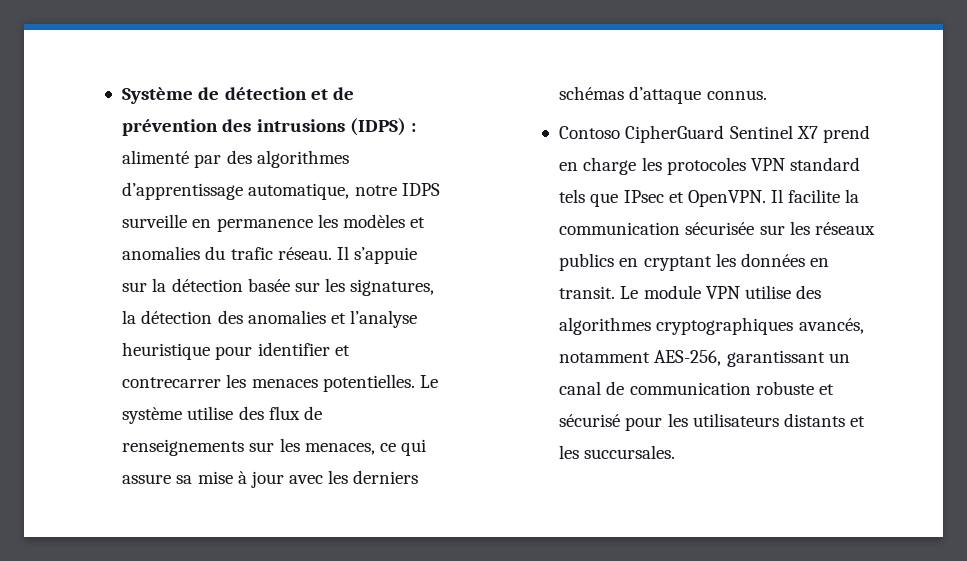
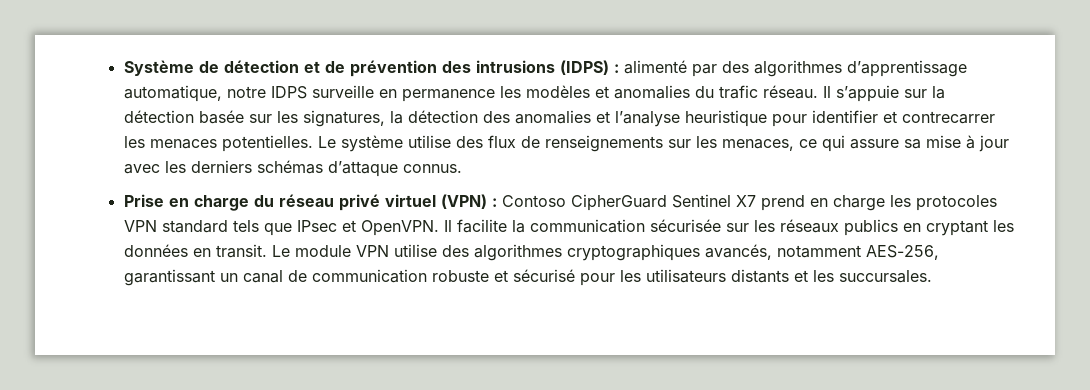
(767, 95) none -> [123,194,497,211] Prise en charge du réseau privé virtuel (VPN) :

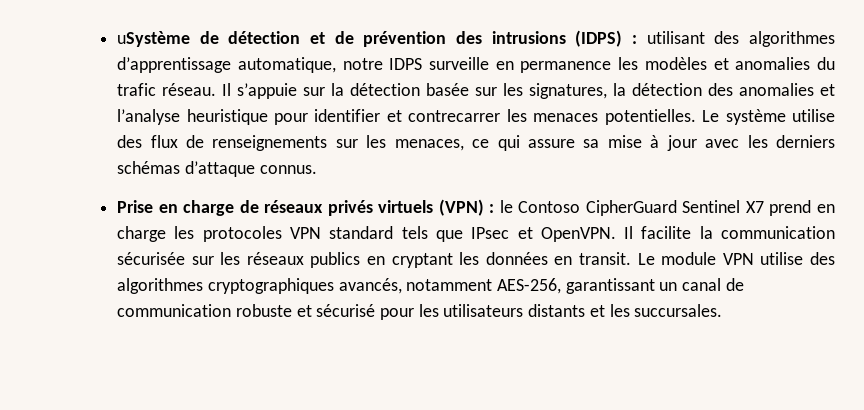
[123,60,194,76] Système -> [117,31,191,47] uSystème
[623,60,717,77] alimenté par -> [646,31,705,44] utilisant
[253,194,436,211] du réseau privé virtuel -> [239,200,434,216] de réseaux privés virtuels
(497, 202) none -> [499,200,513,213] le

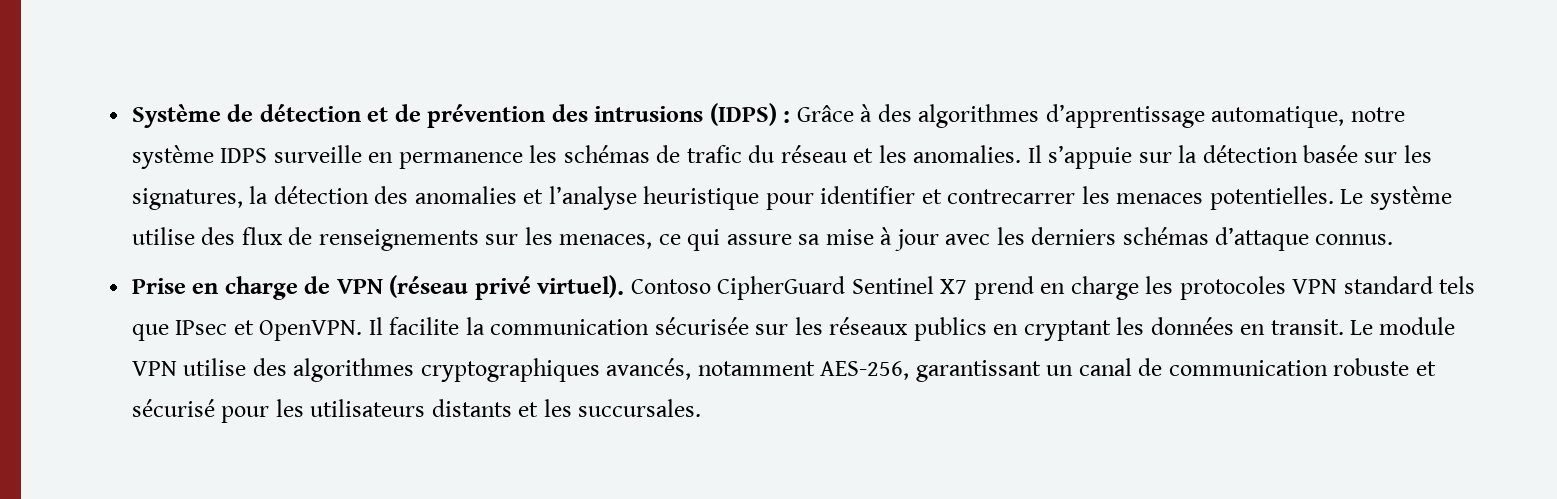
[117,31,191,47] uSystème -> [131,104,221,128] Système
[646,31,705,44] utilisant -> [796,104,873,122] Grâce à
(383, 64) none -> [131,145,214,169] système
[644,57,835,70] [117,83,217,96] modèles et anomalies du trafic réseau. -> [563,145,1022,163] schémas de trafic du réseau et les anomalies.
[264,199,513,216] réseaux privés virtuels (VPN) : le -> [336,275,625,300] VPN (réseau privé virtuel).

